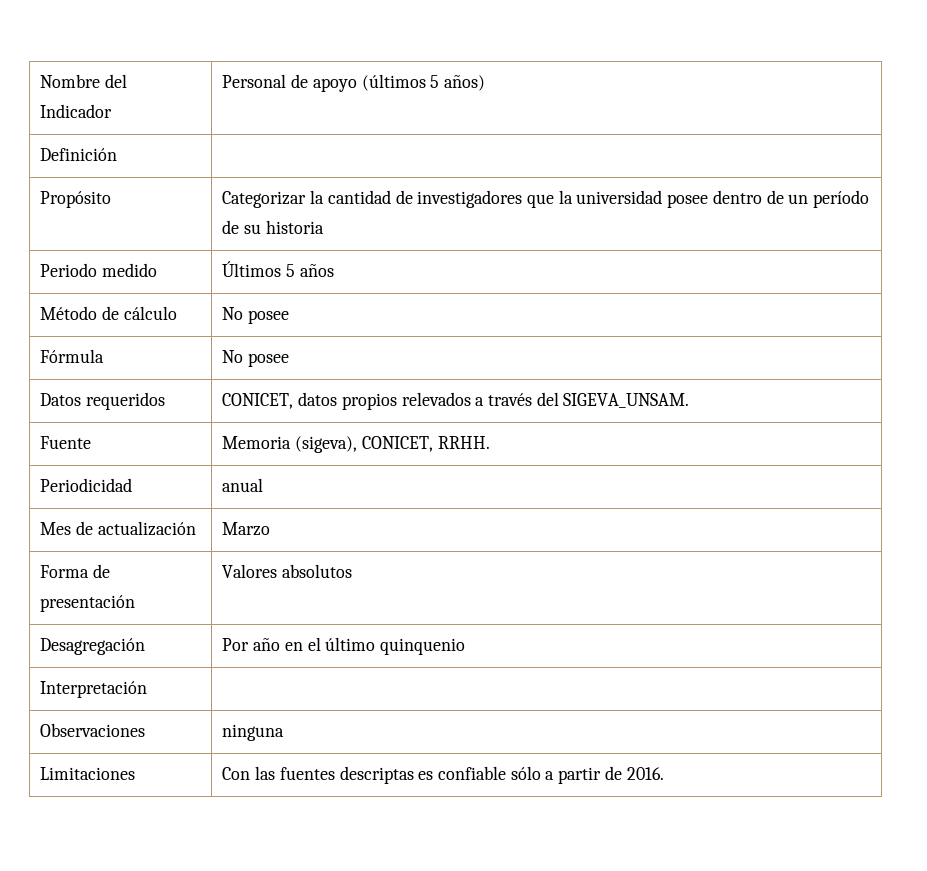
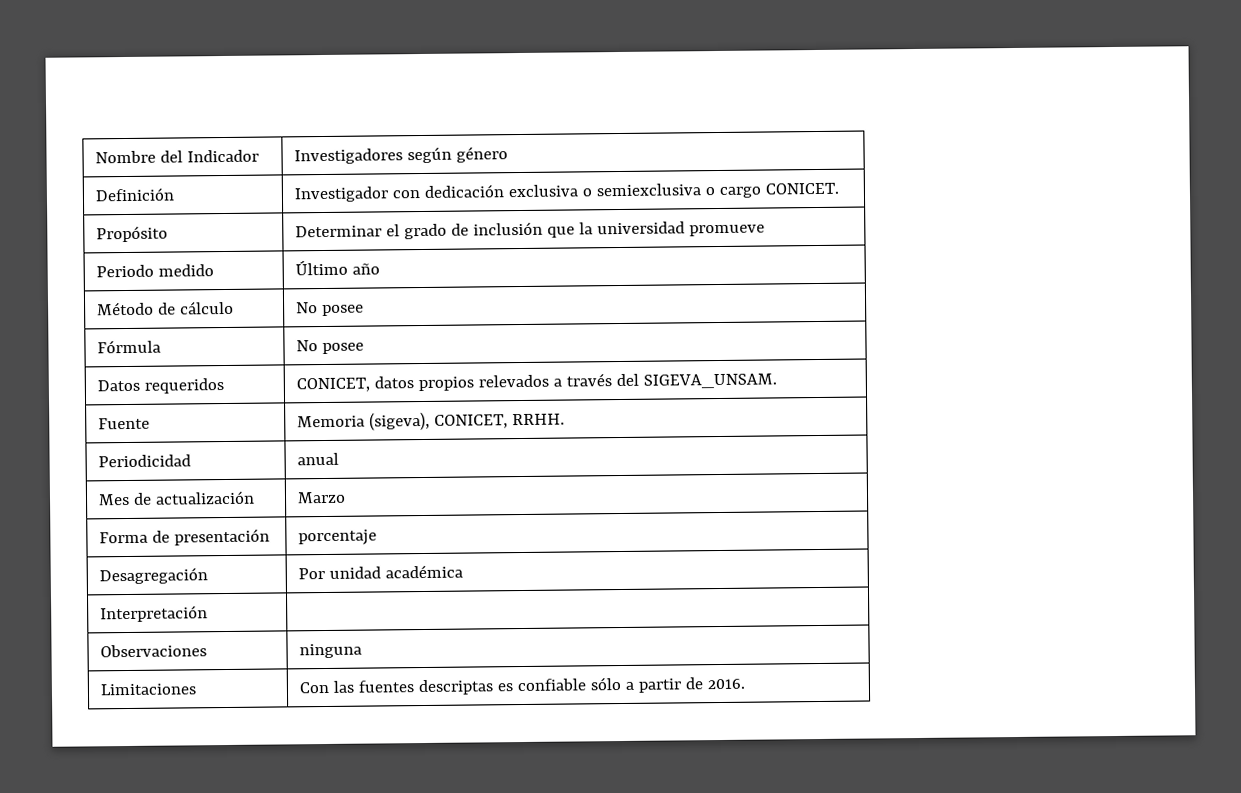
[222,74,486,92] [40,148,118,161] [40,191,112,208] [222,190,870,208] [222,220,324,234] Personal de apoyo (últimos 5 años) // Definición | // Propósito | Categorizar la cantidad de investigadores que la universidad posee dentro de un período de su historia -> [293,146,508,165] [94,187,174,202] [293,182,839,203] [95,225,168,243] [294,221,765,240] Investigadores según género // Definición | Investigador con dedicación exclusiva o semiexclusiva o cargo CONICET. // Propósito | Determinar el grado de inclusión que la universidad promueve
[222,261,334,277] Últimos 5 años -> [294,259,380,276] Último año
[222,564,353,578] Valores absolutos -> [297,529,377,546] porcentaje
[253,637,466,655] año en el último quinquenio -> [328,564,463,579] unidad académica

